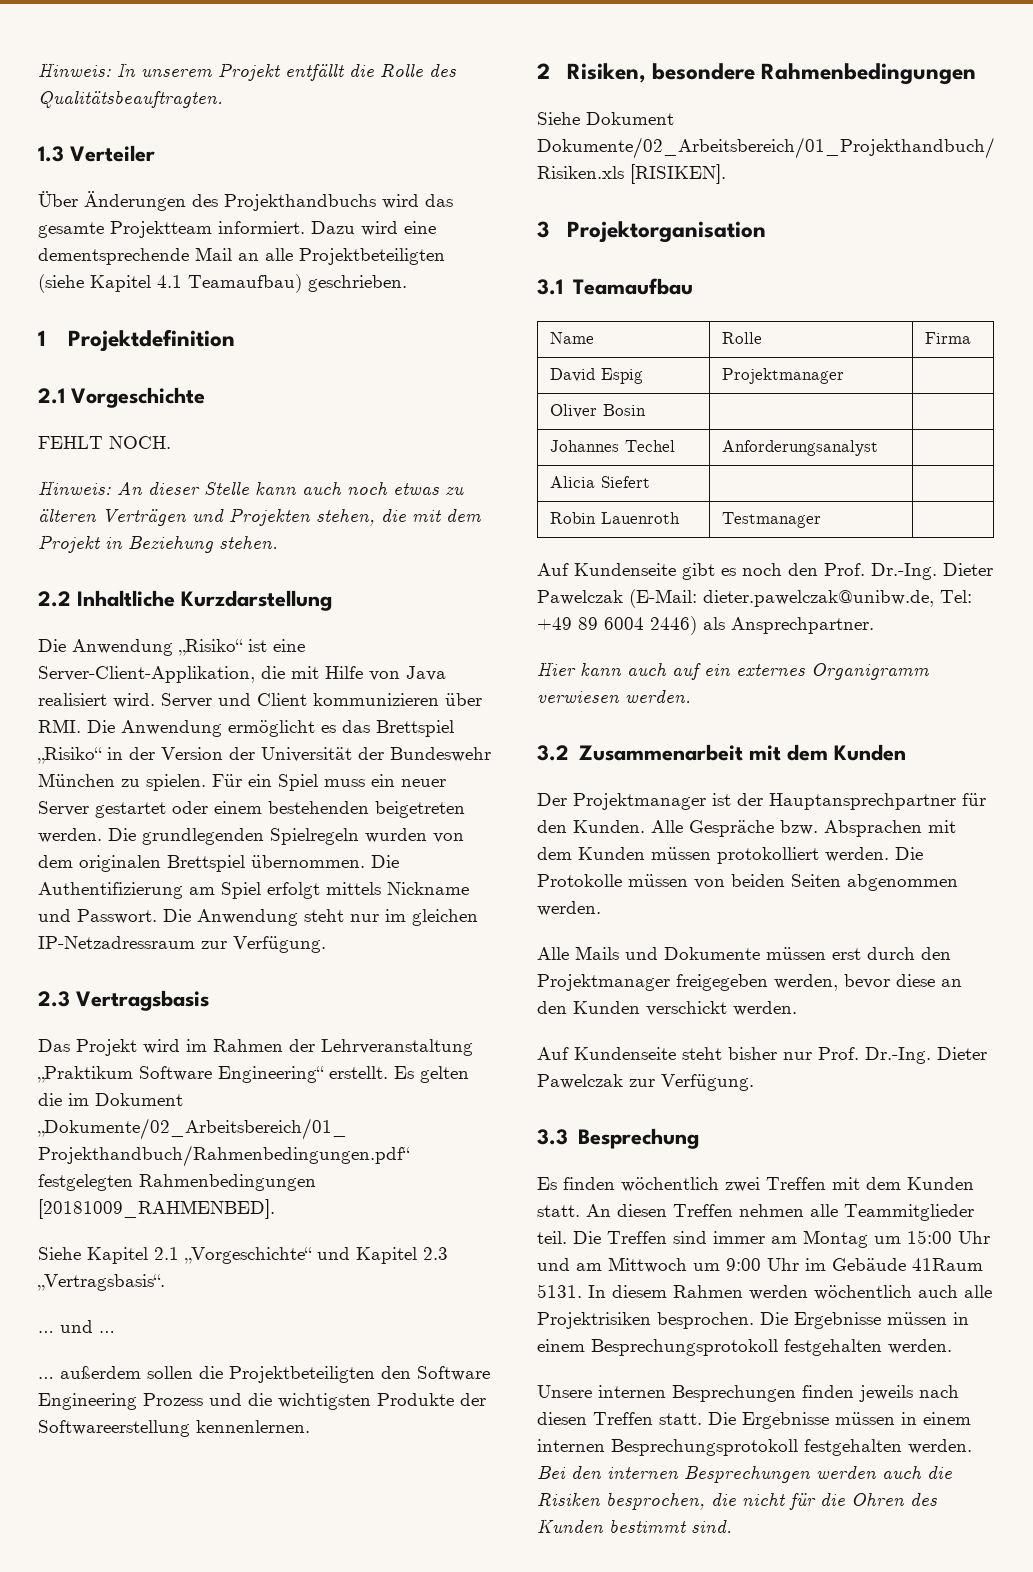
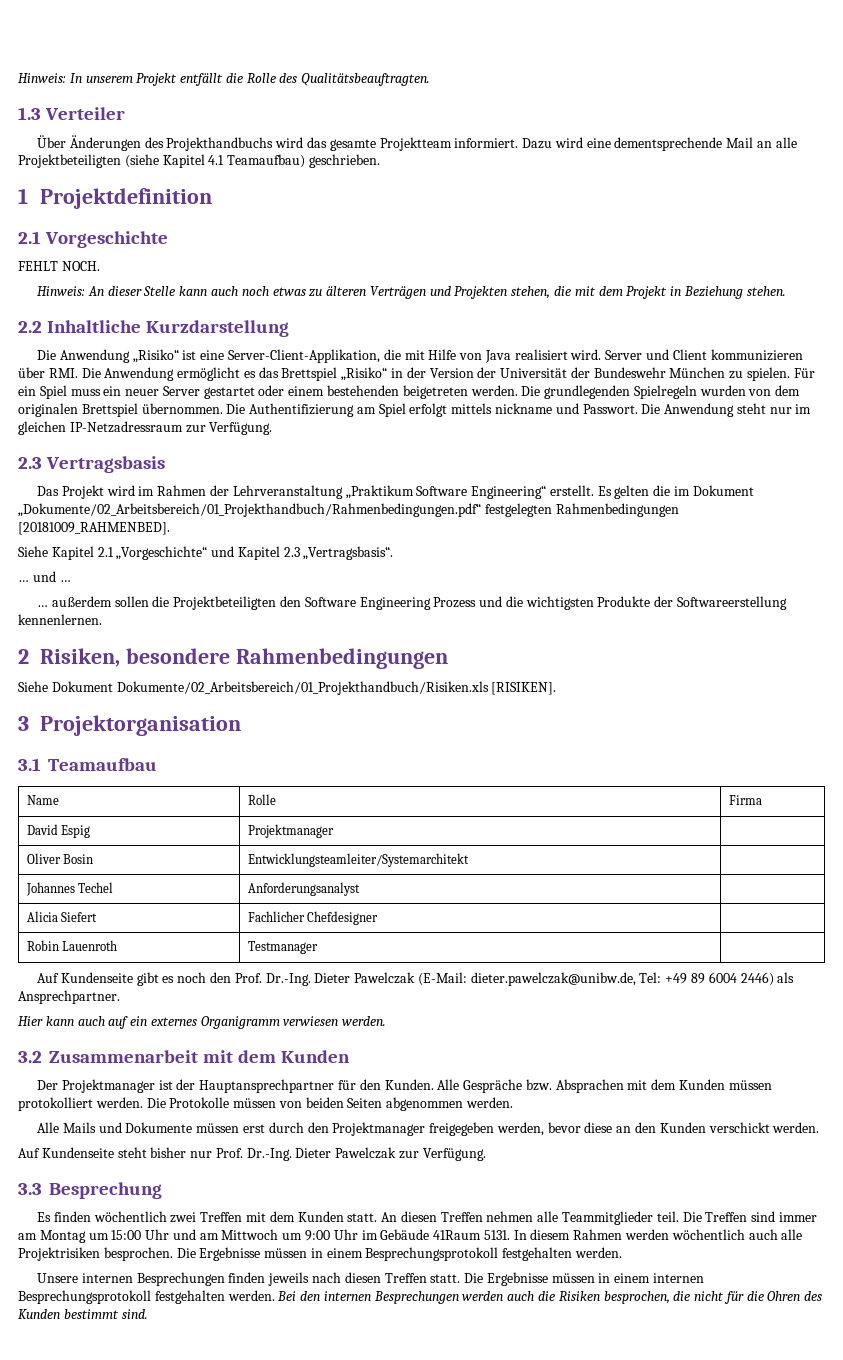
[387,882,469,895] Nickname -> [495,403,553,414] nickname
(647, 410) none -> [247,853,469,867] Entwicklungsteamleiter/Systemarchitekt
(651, 482) none -> [247,911,379,925] Fachlicher Chefdesigner

